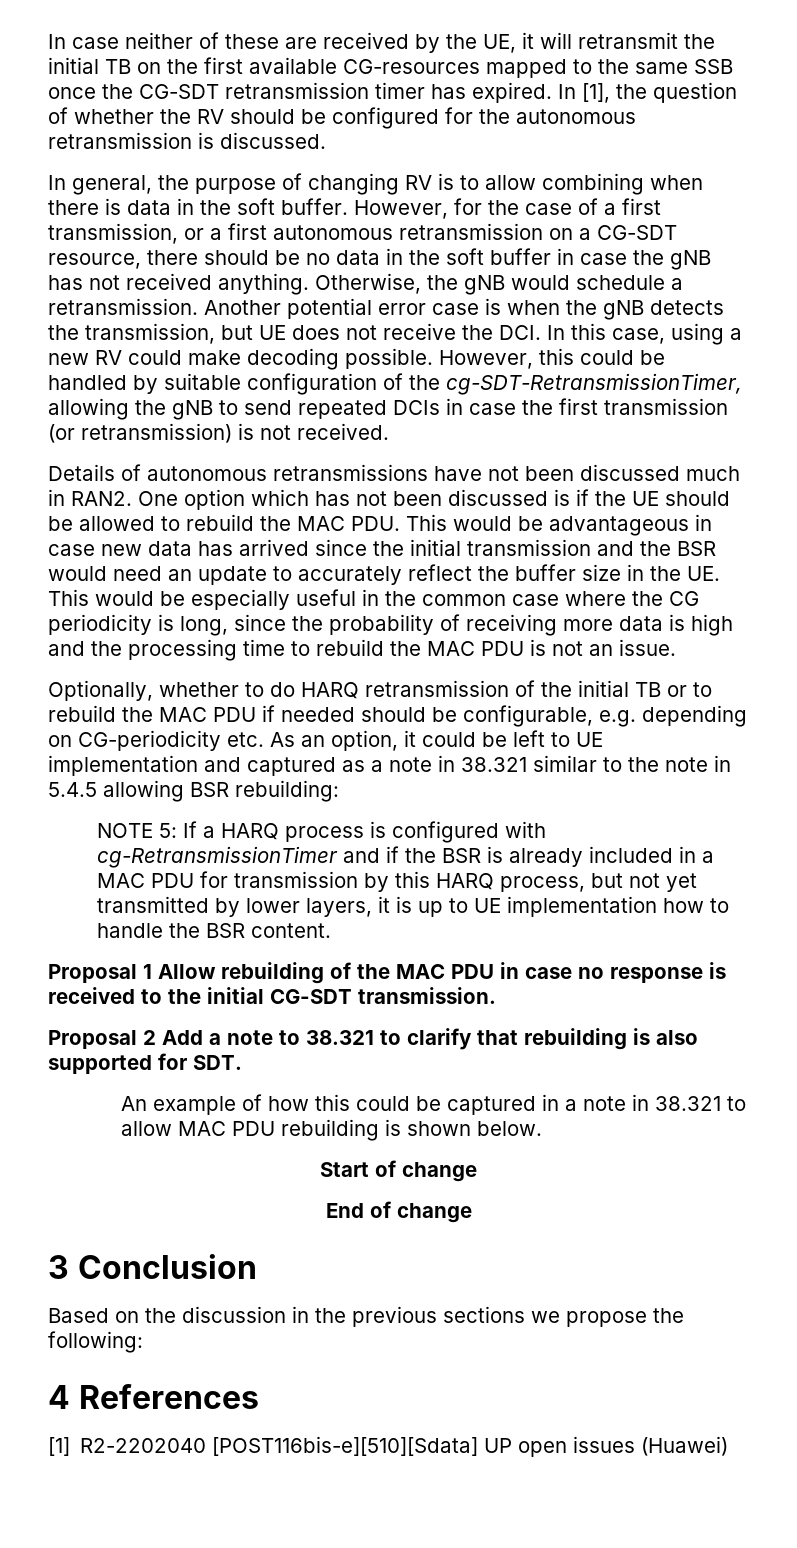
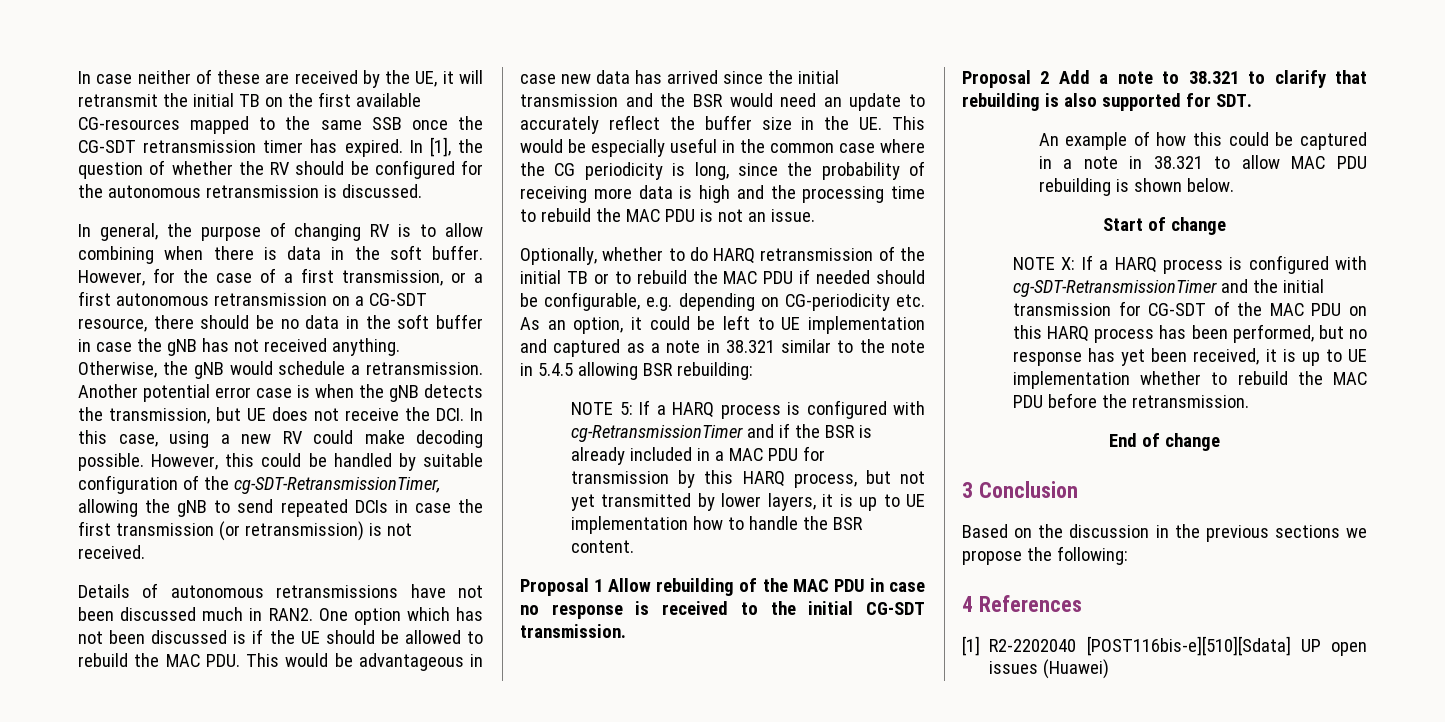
(477, 1172) none -> [1013,255,1367,274] [1013,279,1325,297] [1013,301,1367,316] [1013,324,1367,343] [1013,348,1367,366] [1013,371,1367,389] [1013,393,1250,408] // NOTE X: If a HARQ process is configured with cg-SDT-RetransmissionTimer and the initial transmission for CG-SDT of the MAC PDU on this HARQ process has been performed, but no response has yet been received, it is up to UE implementation whether to rebuild the MAC PDU before the retransmission.

